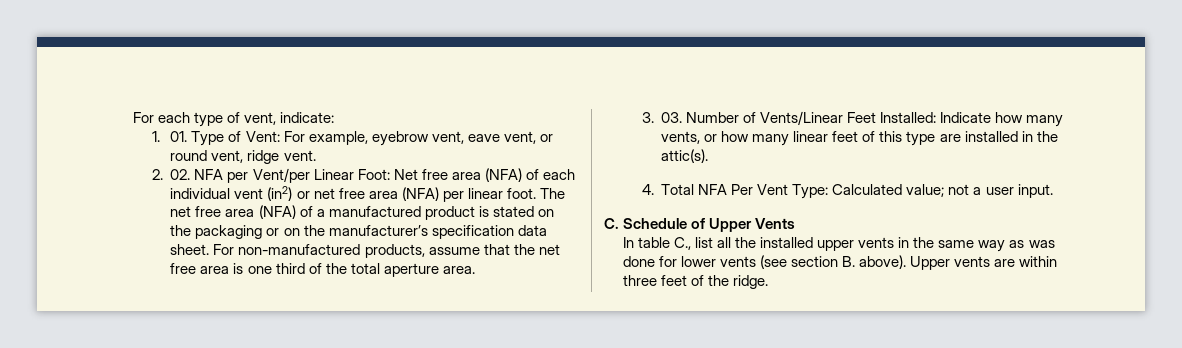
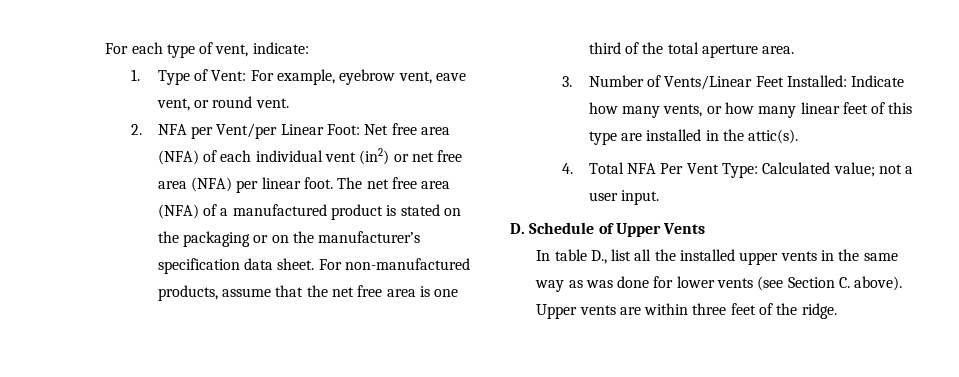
[170,131,188,142] 01. -> (141, 75) none
[211,150,280,164] vent, ridge -> (253, 102) none
[170,169,191,180] 02. -> (143, 129) none
[661,112,683,123] 03. -> (573, 81) none
[604,218,619,229] C. -> [510,223,525,234] D.
[673,237,691,250] C., -> [590,250,607,264] D.,
[791,256,856,267] section B. -> [787,277,851,288] Section C.

